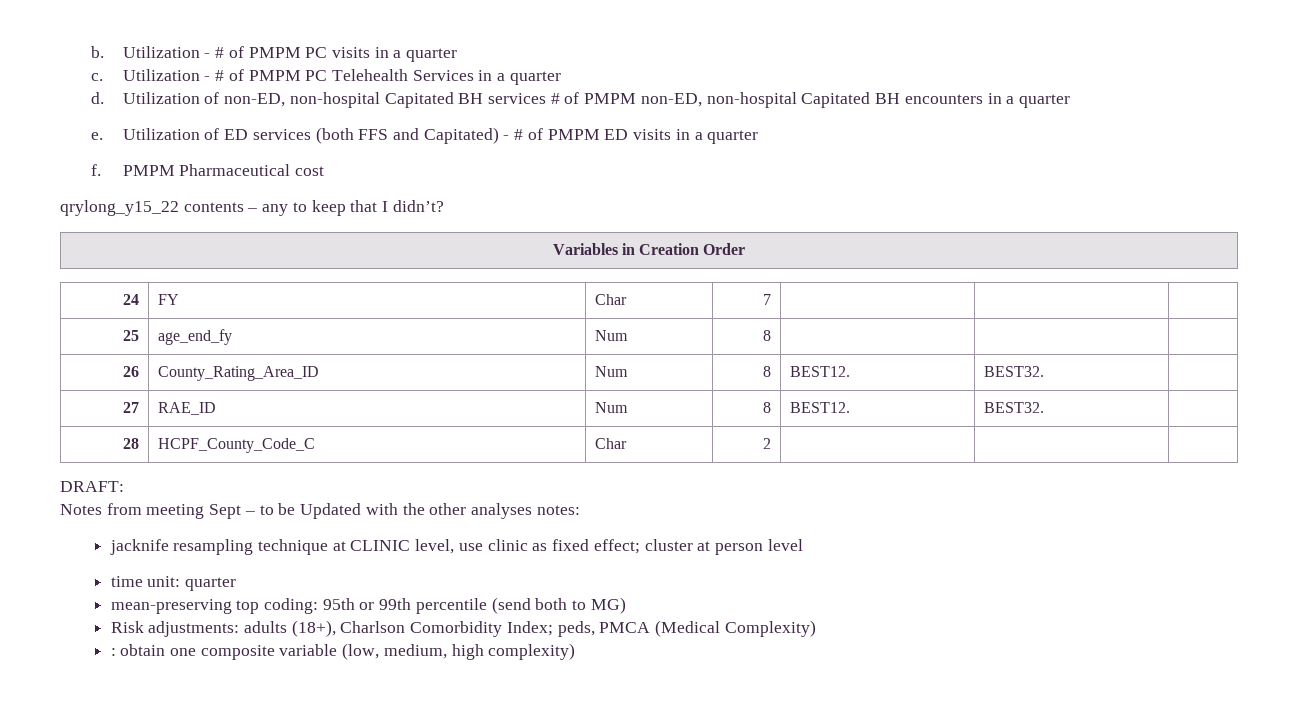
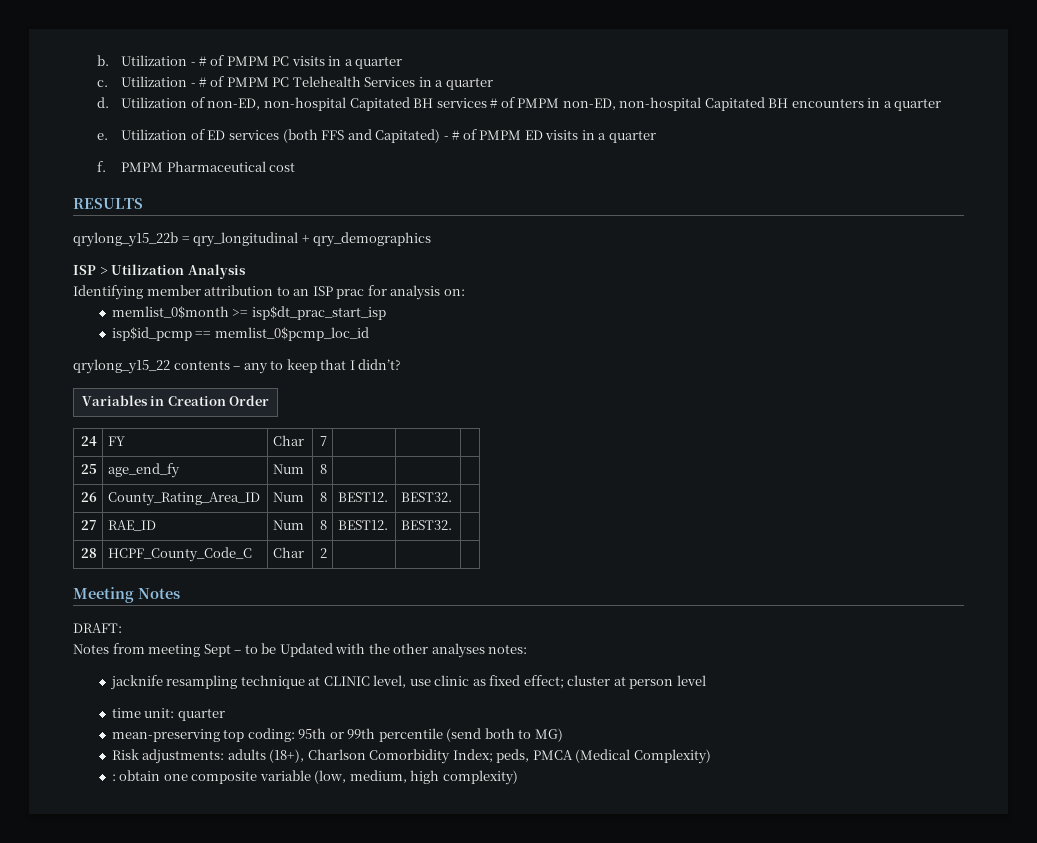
(325, 171) none -> [73,198,143,209] [73,232,432,247] [73,264,246,279] [73,285,465,300] [111,306,386,320] [111,327,369,341] // RESULTS // qrylong_y15_22b = qry_longitudinal + qry_demographics // ISP > Utilization Analysis // Identifying member attribution to an ISP prac for analysis on: // memlist_0$month >= isp$dt_prac_start_isp // isp$id_pcmp == memlist_0$pcmp_loc_id
(772, 443) none -> [73,587,180,603] // Meeting Notes

